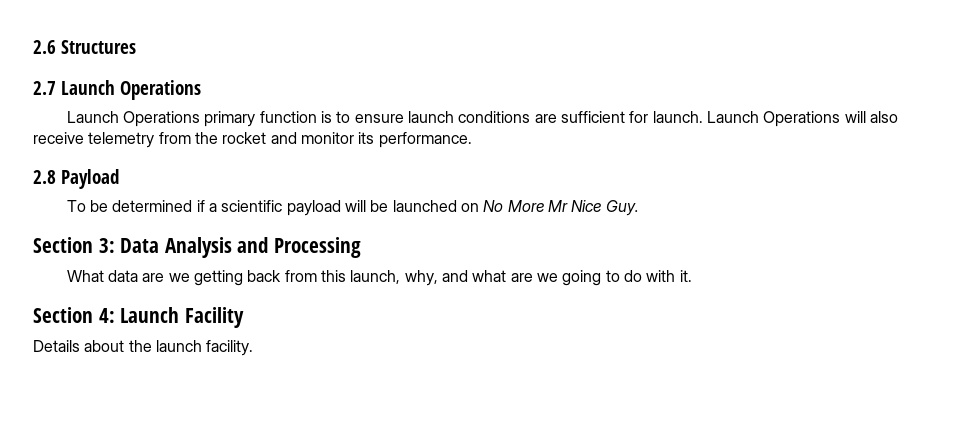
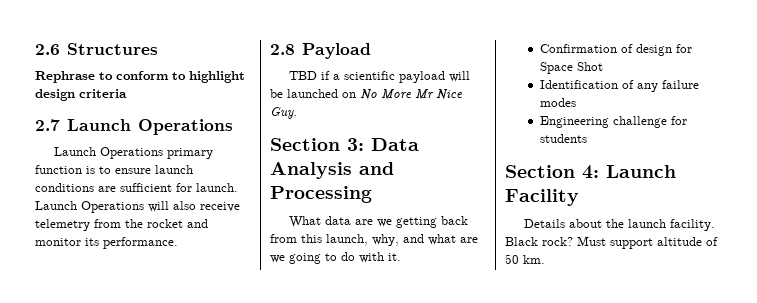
(137, 47) none -> [35,71,245,83] [35,89,127,101] // Rephrase to conform to highlight design criteria
[66,200,193,212] To be determined -> [289,71,318,80] TBD
(692, 276) none -> [539,44,692,56] [539,62,603,74] [539,80,699,92] [539,98,576,107] [539,116,687,128] [539,134,587,143] // Confirmation of design for Space Shot // Identification of any failure modes // Engineering challenge for students
(254, 348) none -> [505,236,718,249] [505,254,545,264] Black rock? Must support altitude of 50 km.

